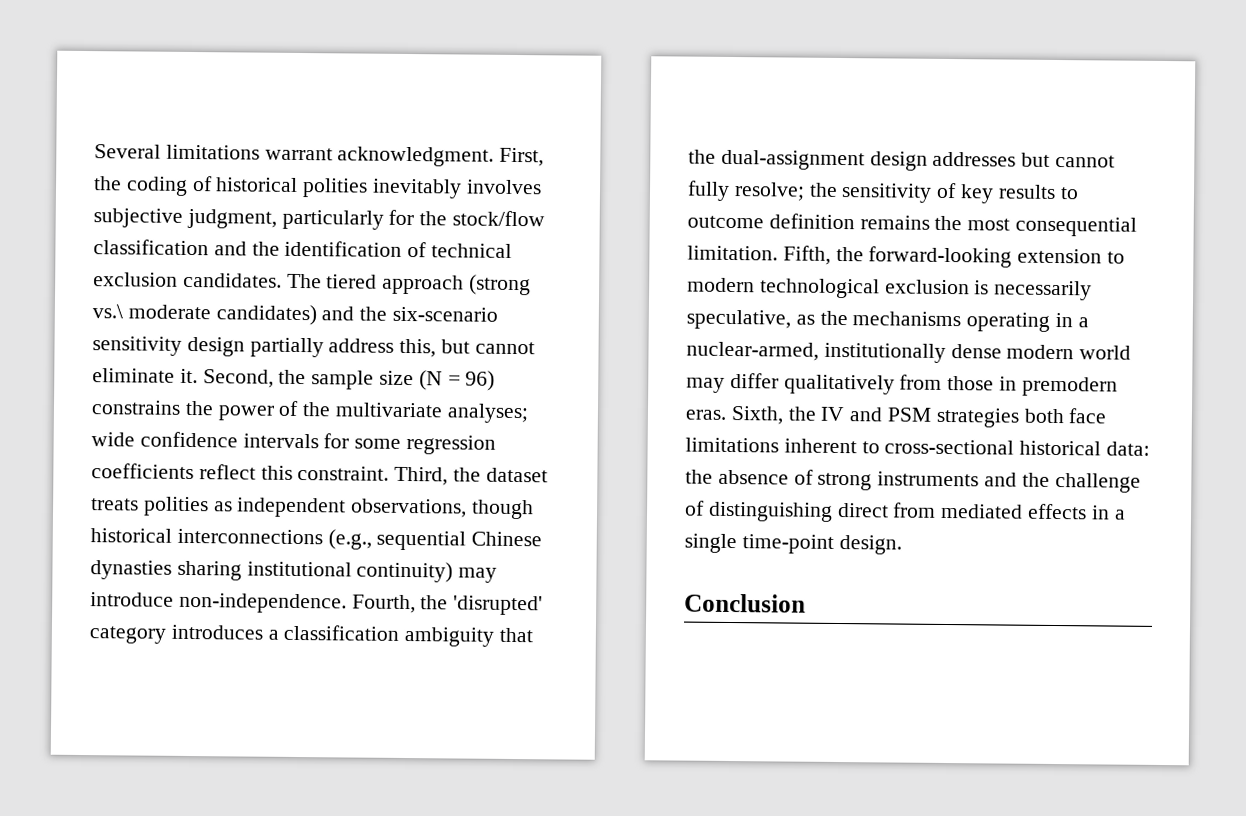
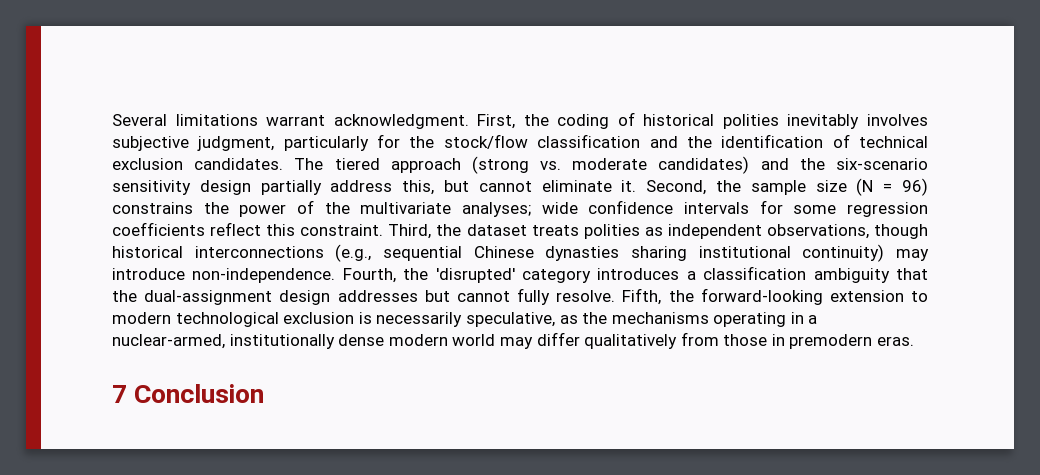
[92,304,123,319] vs.\ -> [540,161,562,170] vs.
[733,182,1079,204] [687,213,1138,237] [687,245,778,261] resolve; the sensitivity of key results to outcome definition remains the most consequential limitation. -> [556,290,616,302] resolve.
[730,405,1108,428] [685,437,1151,456] [685,469,1141,493] [685,500,1126,522] [684,533,902,555] Sixth, the IV and PSM strategies both face limitations inherent to cross-sectional historical data: the absence of strong instruments and the challenge of distinguishing direct from mediated effects in a single time-point design. // -> [112,385,127,403] // 7

